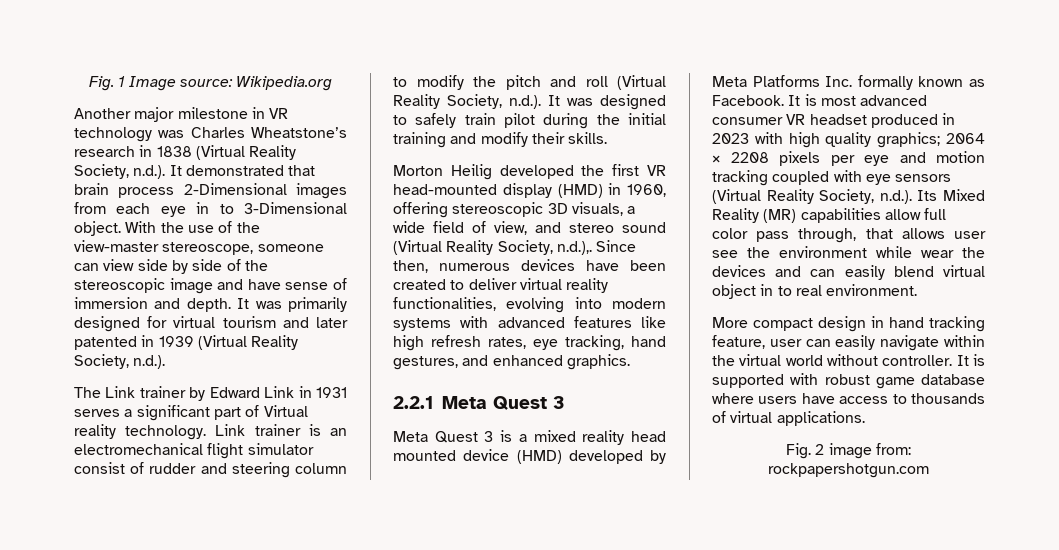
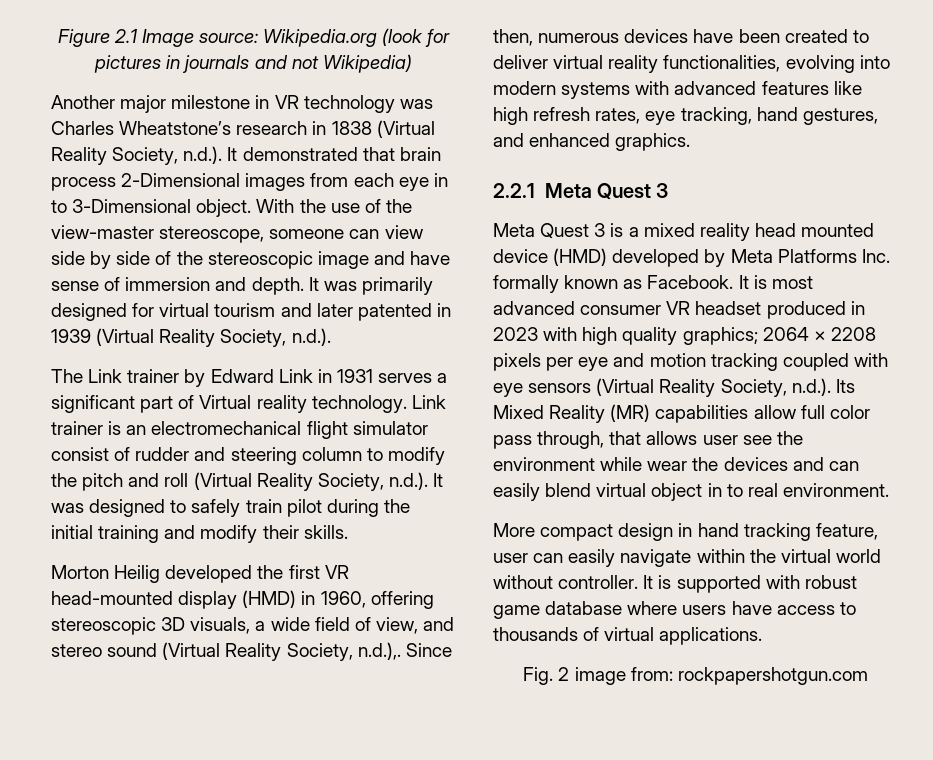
[88,76,126,91] Fig. 1 -> [57,29,137,47] Figure 2.1
(333, 83) none -> [382,28,451,47] [94,54,412,73] (look for pictures in journals and not Wikipedia)

